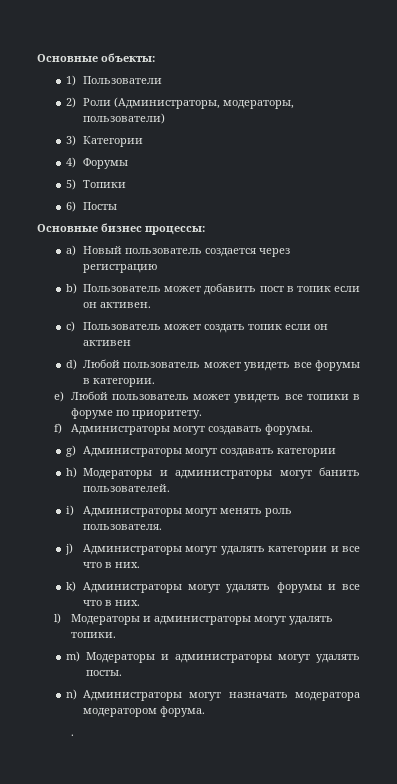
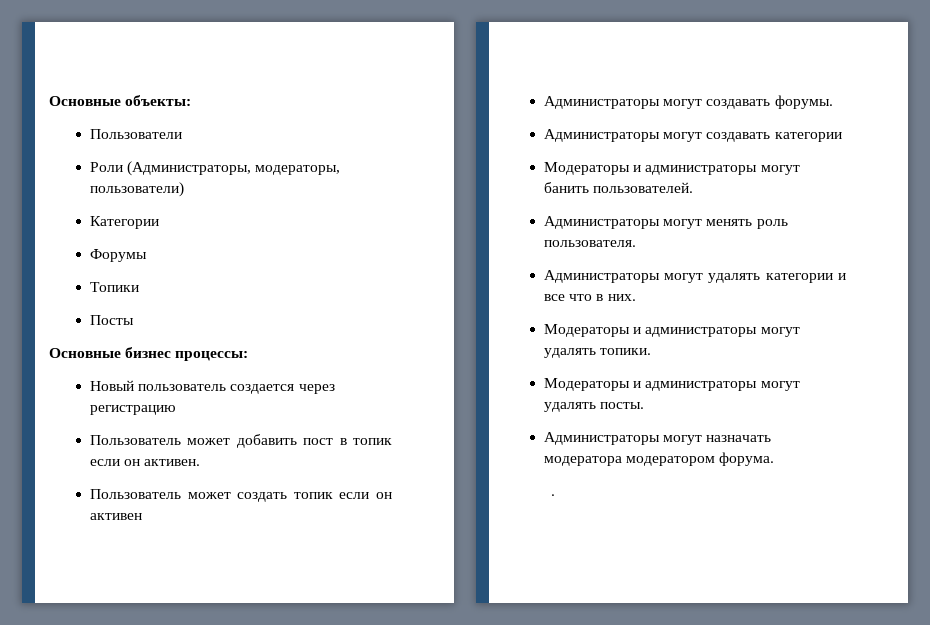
[66,75,77,86] 1) -> (192, 100) none
[66,97,77,108] 2) -> (182, 134) none
[66,135,77,146] 3) -> (184, 189) none
[66,157,77,168] 4) -> (159, 222) none
[66,179,77,190] 5) -> (147, 255) none
[66,201,77,212] 6) -> (139, 287) none
[66,245,77,256] a) -> (249, 356) none
[66,283,78,294] b) -> (176, 410) none
[66,321,76,332] c) -> (201, 462) none
[66,359,360,371] [83,378,156,387] [53,391,361,403] [70,408,202,419] [53,423,62,434] d) Любой пользователь может увидеть все форумы в категории. // e) Любой пользователь может увидеть все топики в форуме по приоритету. // f) -> (142, 516) none
[66,445,77,457] g) -> (833, 102) none
[66,467,78,478] h) -> (842, 137) none
[66,505,75,516] i) -> (694, 187) none
[65,543,74,555] j) -> (636, 243) none
[66,581,360,593] [83,600,141,606] [53,613,61,624] k) Администраторы могут удалять форумы и все что в них. // l) -> (636, 297) none
[66,651,81,662] m) -> (652, 351) none
[66,689,78,700] n) -> (645, 405) none

